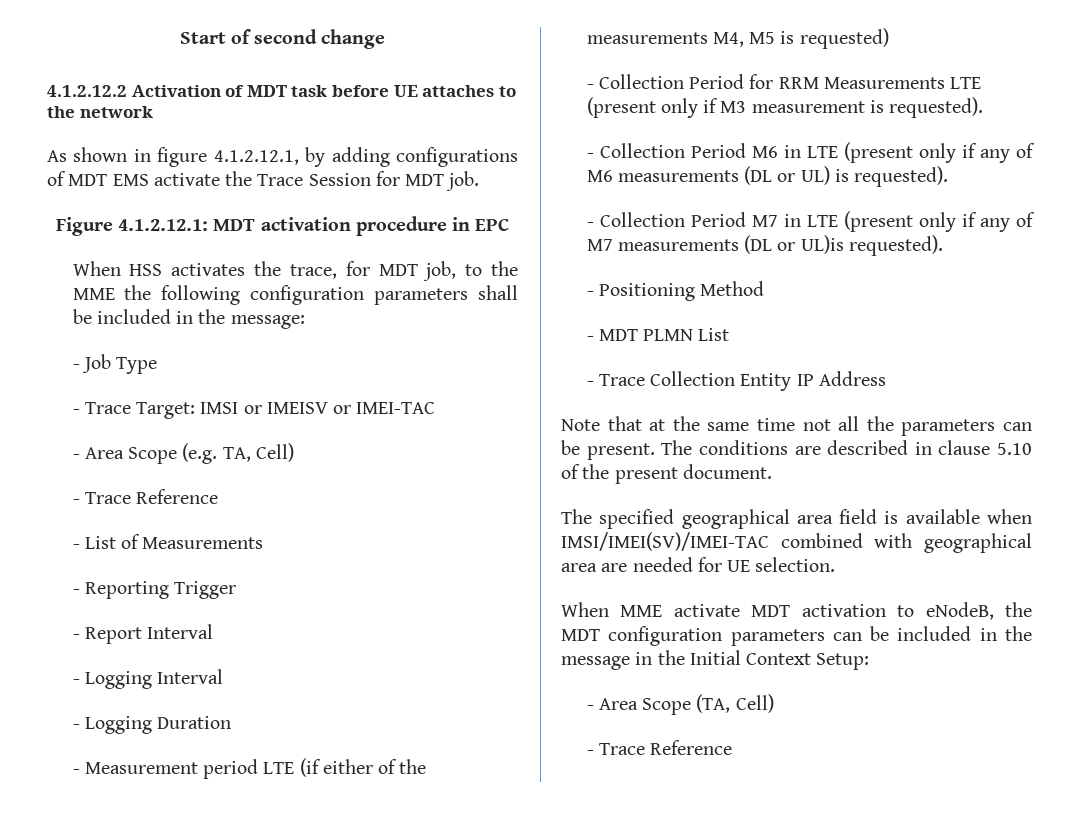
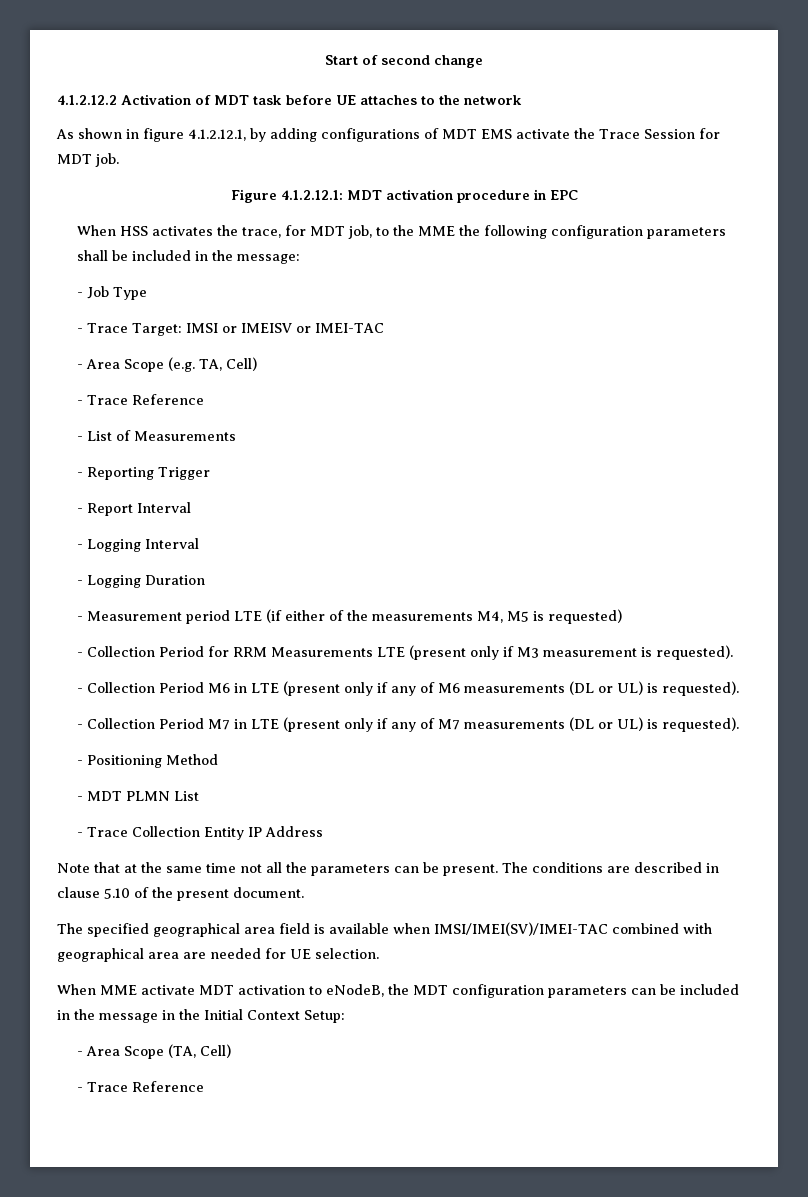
[800,235,844,254] UL)is -> [617,717,659,731] UL) is

